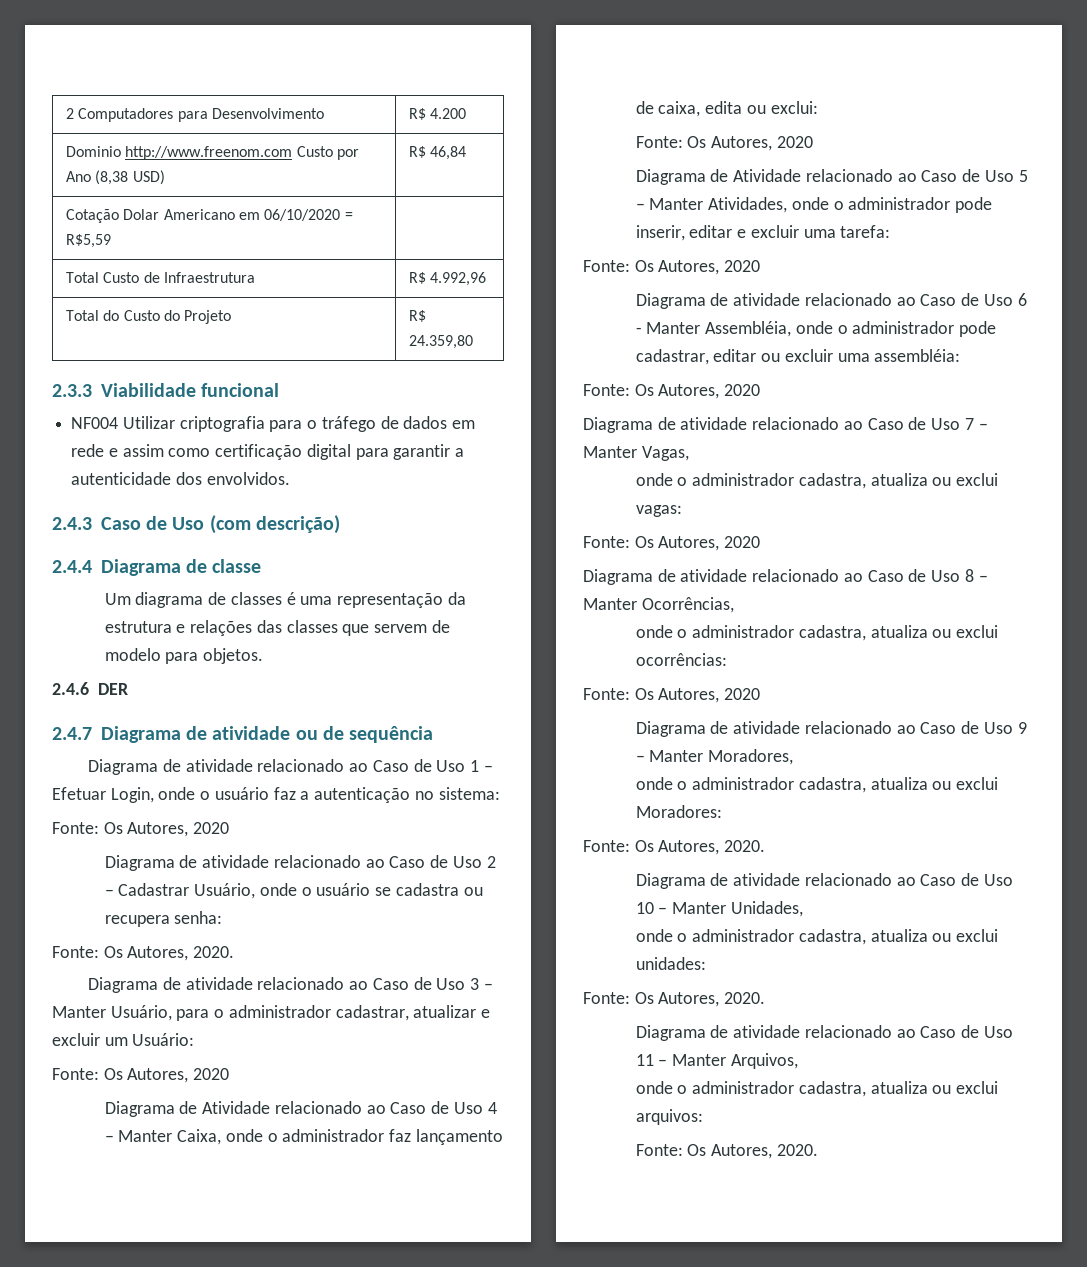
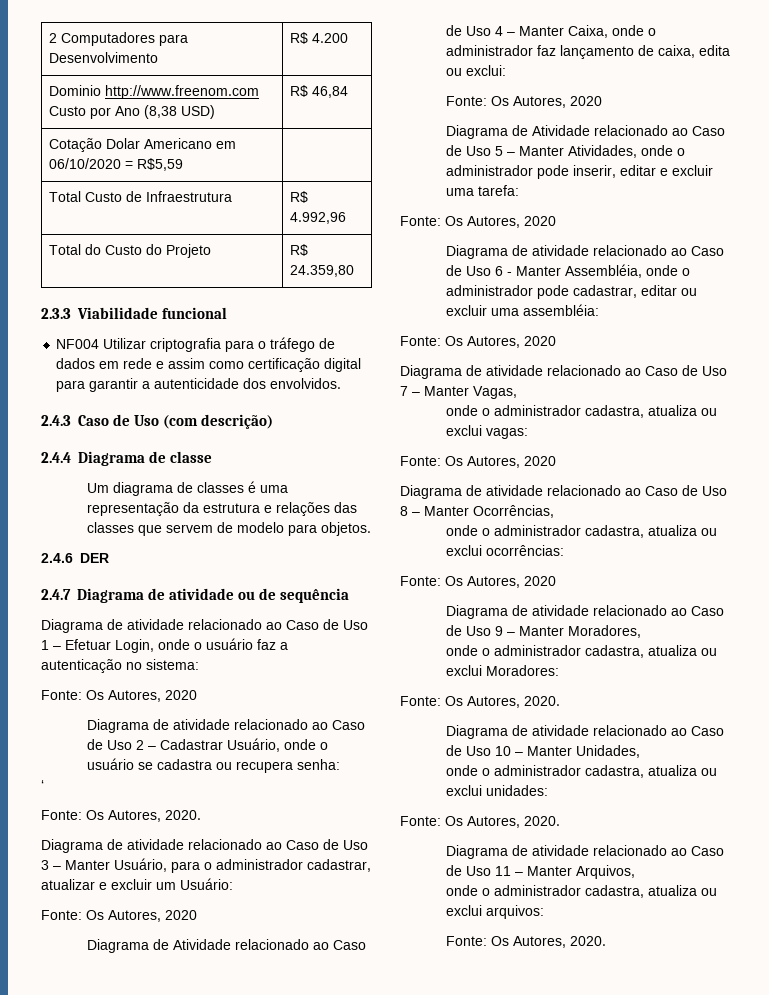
(223, 917) none -> [41,780,44,790] // ‘

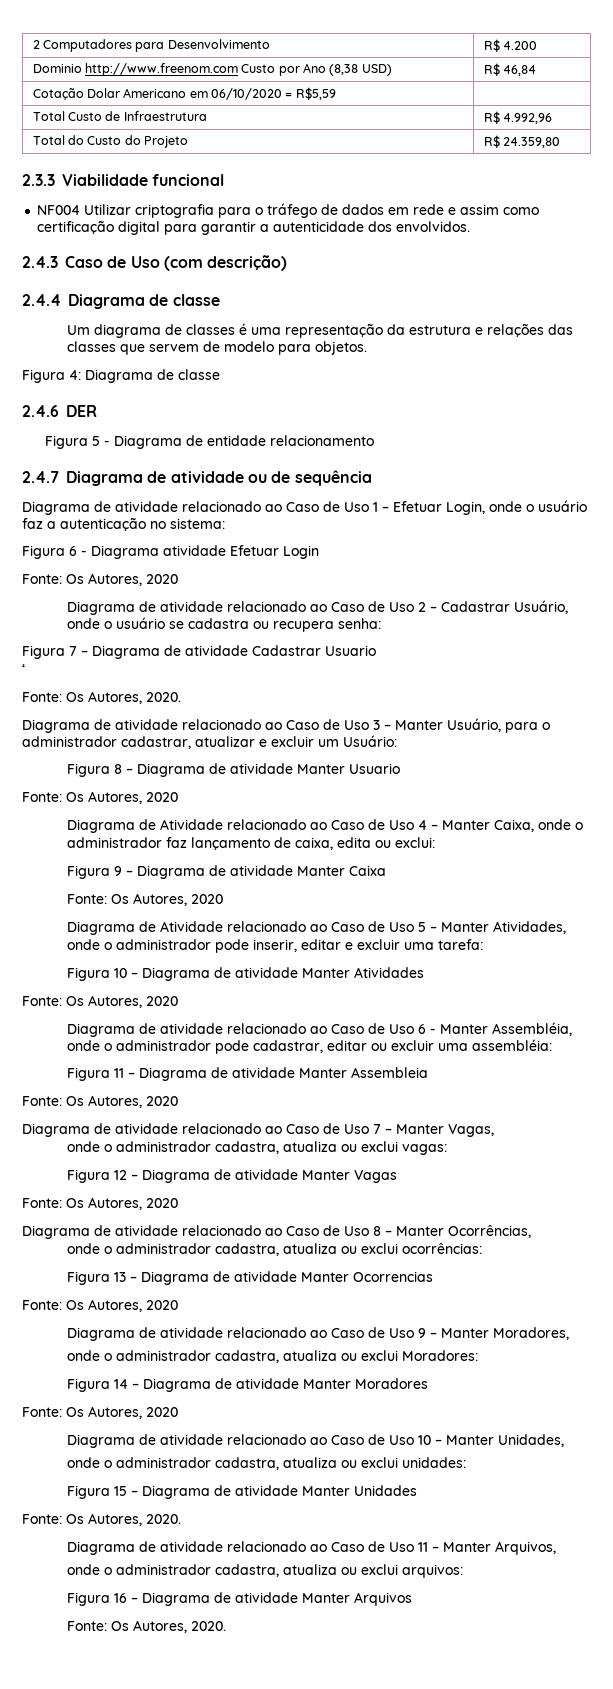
[41,553,109,563] 2.4.6 DER -> [22,369,220,383] [22,405,97,417] [44,435,374,449] Figura 4: Diagrama de classe // 2.4.6 DER // Figura 5 - Diagrama de entidade relacionamento
(199, 664) none -> [22,545,319,559] // Figura 6 - Diagrama atividade Efetuar Login
(340, 764) none -> [22,645,376,659] // Figura 7 – Diagrama de atividade Cadastrar Usuario
(233, 884) none -> [67,763,401,777] // Figura 8 – Diagrama de atividade Manter Usuario
(506, 70) none -> [67,865,387,879] // Figura 9 – Diagrama de atividade Manter Caixa
(519, 190) none -> [67,967,425,981] // Figura 10 – Diagrama de atividade Manter Atividades
(599, 310) none -> [67,1067,429,1081] // Figura 11 – Diagrama de atividade Manter Assembleia
(528, 433) none -> [67,1169,398,1183] // Figura 12 – Diagrama de atividade Manter Vagas
(564, 550) none -> [67,1271,434,1285] // Figura 13 – Diagrama de atividade Manter Ocorrencias
[400,696,560,708] // Fonte: Os Autores, 2020. -> [67,1378,429,1392] [22,1406,178,1419] // Figura 14 – Diagrama de atividade Manter Moradores // Fonte: Os Autores, 2020
(548, 790) none -> [67,1485,418,1499] // Figura 15 – Diagrama de atividade Manter Unidades
(544, 912) none -> [67,1592,413,1606] // Figura 16 – Diagrama de atividade Manter Arquivos

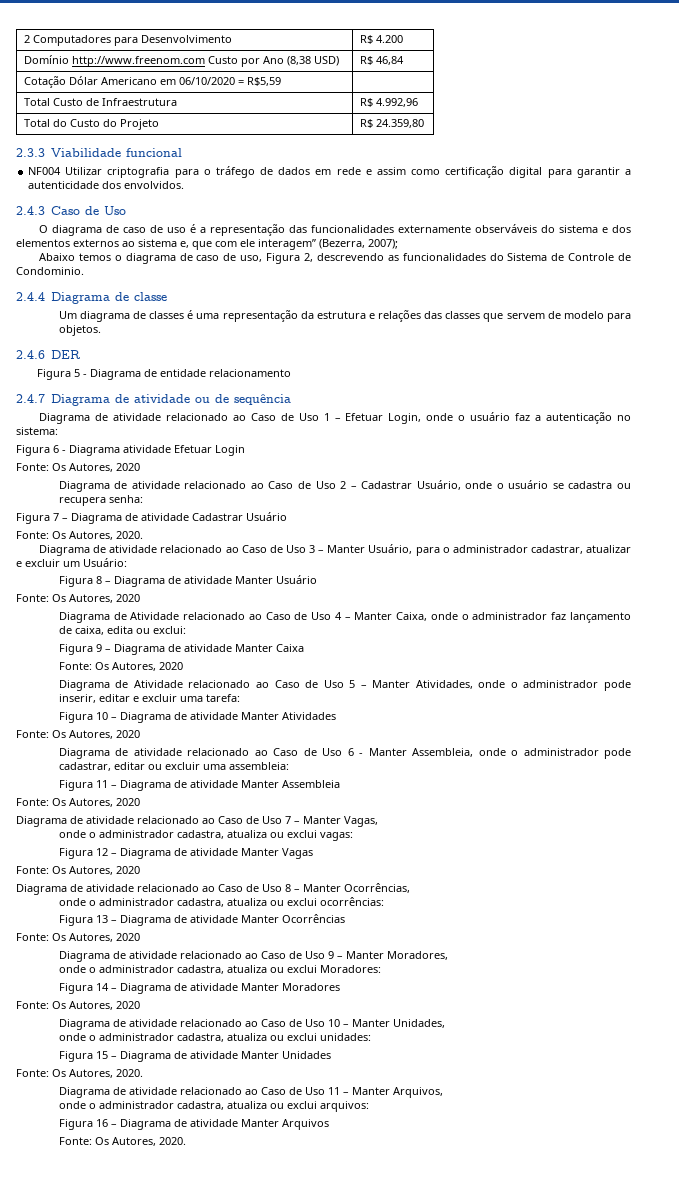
[32,64,82,73] Dominio -> [23,55,69,64] Domínio
[86,88,120,98] Dolar -> [68,76,98,85] Dólar
[163,255,288,271] (com descrição) -> [39,224,631,236] [16,239,398,250] [39,253,632,264] [16,267,84,275] // O diagrama de caso de uso é a representação das funcionalidades externamente observáveis do sistema e dos elementos externos ao sistema e, que com ele interagem” (Bezerra, 2007); // Abaixo temos o diagrama de caso de uso, Figura 2, descrevendo as funcionalidades do Sistema de Controle de Condominio.
[22,369,220,383] // Figura 4: Diagrama de classe -> (101, 330) none
[325,645,376,656] [22,664,25,674] Usuario // ‘ -> [246,512,287,521] Usuário
[349,763,401,774] Usuario -> [275,575,317,584] Usuário
[492,1022,573,1036] Assembléia, -> [412,748,474,757] Assembleia,
[472,1039,553,1051] assembléia: -> [228,762,289,770] assembleia:
[353,1271,434,1282] Ocorrencias -> [281,914,345,923] Ocorrências

